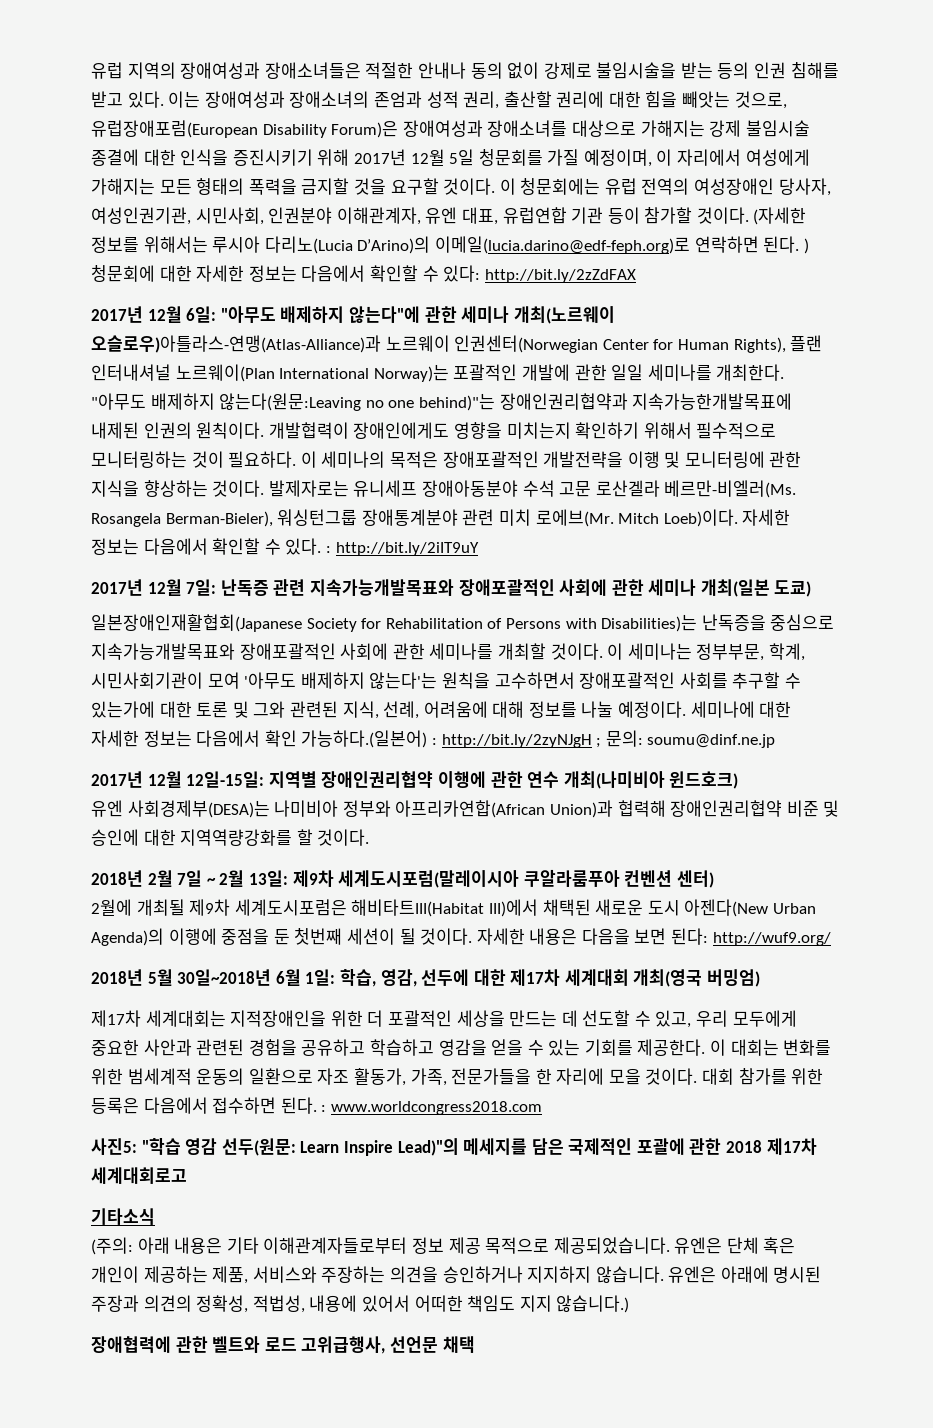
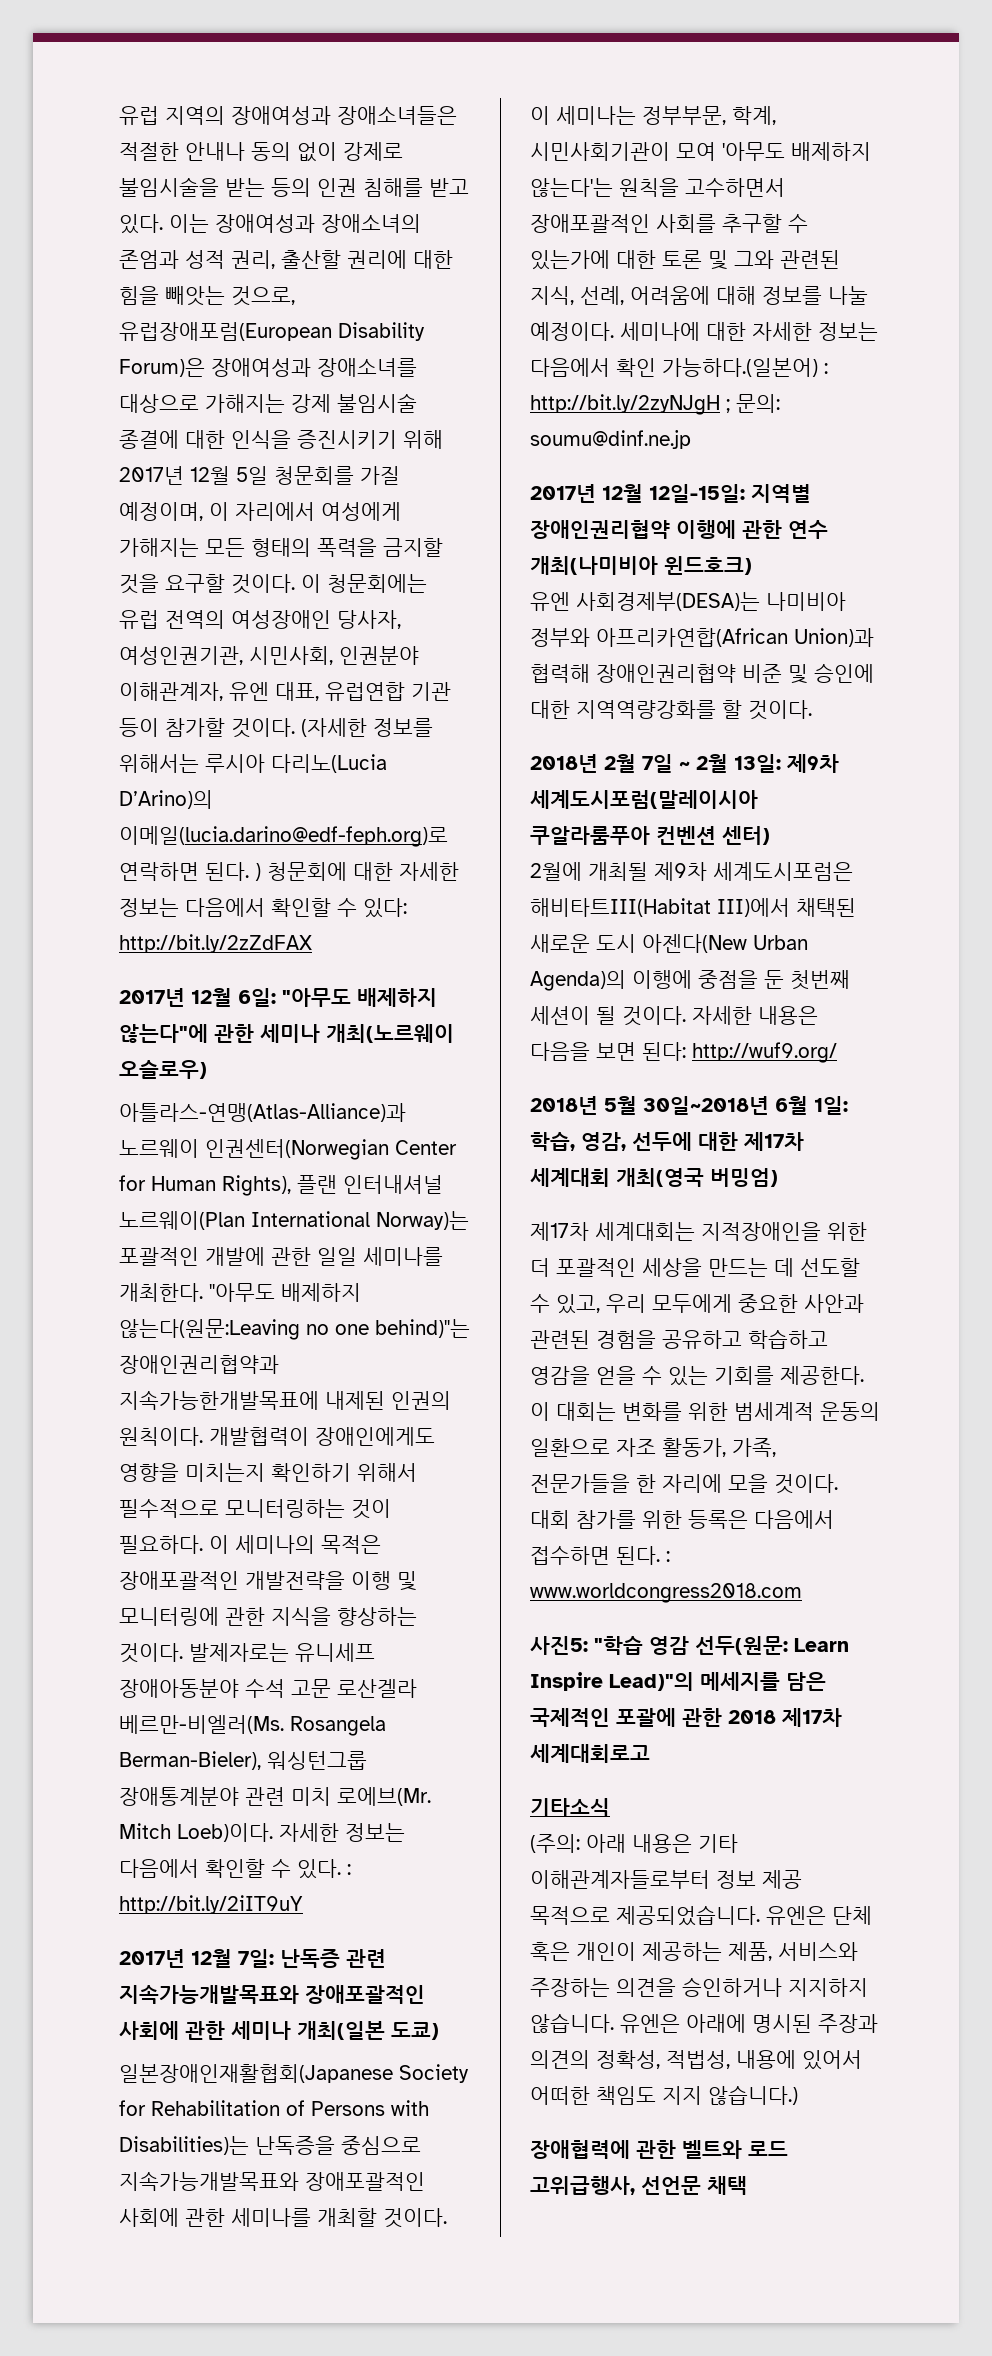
[91,335,381,353] 오슬로우)아틀라스-연맹(Atlas-Alliance)과 -> [119,1060,207,1079] [119,1103,406,1122] 오슬로우) // 아틀라스-연맹(Atlas-Alliance)과

